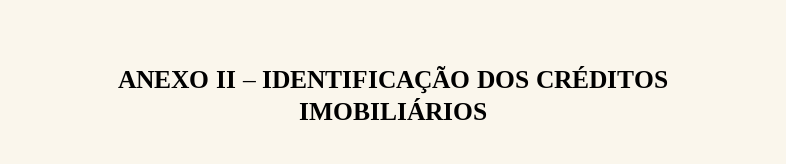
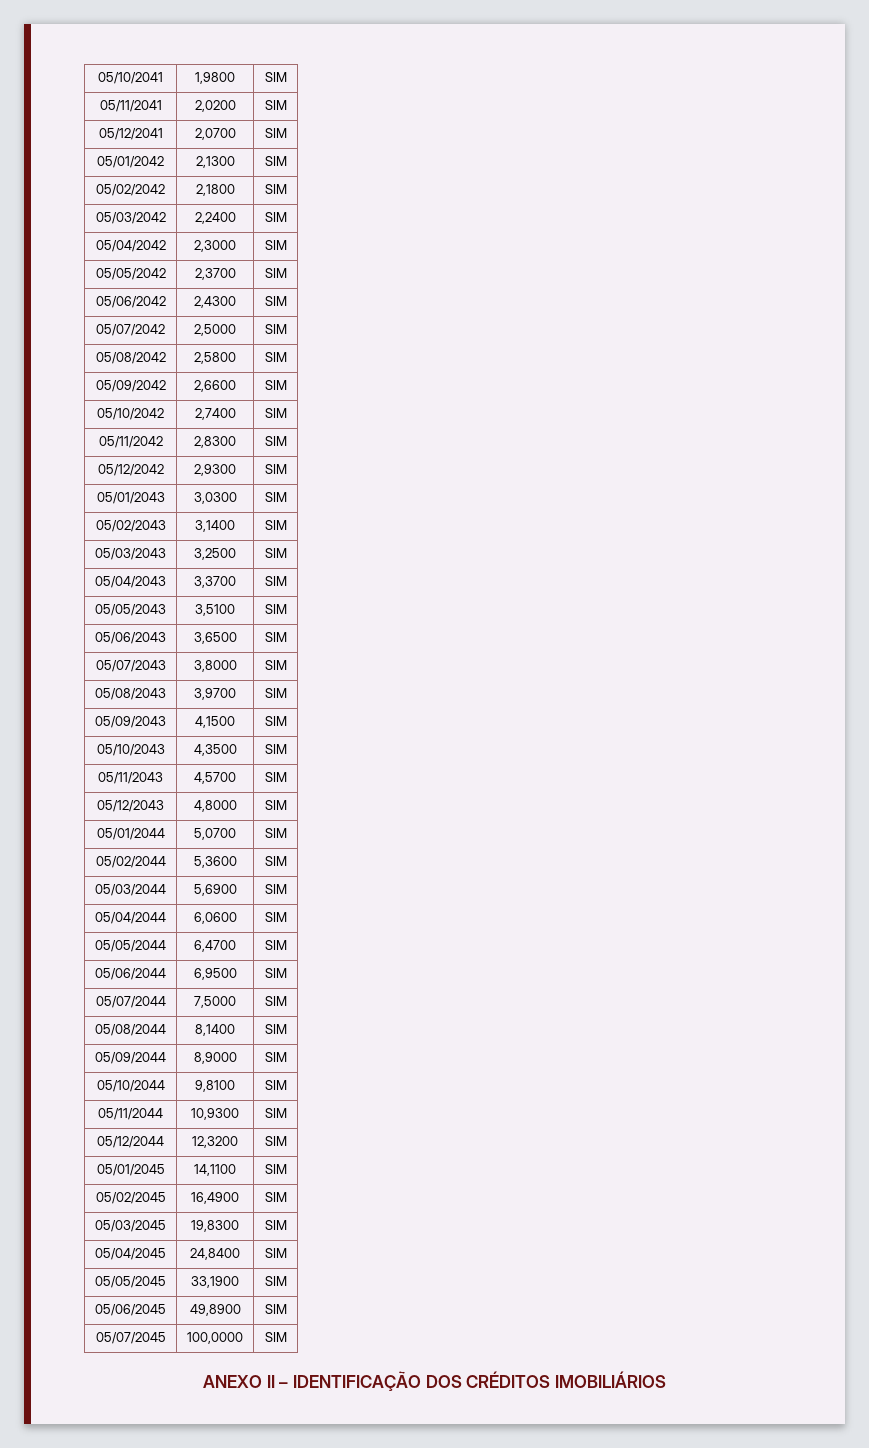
(117, 79) none -> [98,72,163,84] [195,72,235,84] [264,72,287,82] [99,100,162,112] [194,100,236,112] [264,100,287,110] [98,128,163,140] [194,128,236,140] [264,128,287,138] [97,156,164,168] [195,156,235,168] [264,156,287,166] [96,184,165,196] [195,184,235,196] [264,184,287,194] [95,212,166,224] [194,212,236,224] [264,212,287,222] [95,240,166,252] [194,240,236,252] [264,240,287,250] [95,268,166,280] [194,268,236,280] [264,268,287,278] [95,296,166,308] [194,296,236,308] [264,296,287,306] [96,324,165,336] [194,324,236,336] [264,324,287,334] [95,352,166,364] [194,352,236,364] [264,352,287,362] [95,380,166,392] [194,380,236,392] [264,380,287,390] [97,408,164,420] [194,408,236,420] [264,408,287,418] [98,436,163,448] [194,436,236,448] [264,436,287,446] [97,464,164,476] [194,464,236,476] [264,464,287,474] [96,492,165,504] [193,492,237,504] [264,492,287,502] [95,520,166,532] [195,520,235,532] [264,520,287,530] [95,548,166,560] [194,548,236,560] [264,548,287,558] [95,576,166,588] [194,576,236,588] [264,576,287,586] [95,604,166,616] [195,604,235,616] [264,604,287,614] [95,632,166,644] [193,632,237,644] [264,632,287,642] [95,660,166,672] [193,660,237,672] [264,660,287,670] [95,688,166,700] [194,688,236,700] [264,688,287,698] [95,716,166,728] [195,716,235,728] [264,716,287,726] [96,744,165,756] [193,744,237,756] [264,744,287,754] [98,772,163,784] [194,772,236,784] [264,772,287,782] [97,800,164,812] [193,800,237,812] [264,800,287,810] [96,828,165,840] [194,828,236,840] [264,828,287,838] [95,856,166,868] [193,856,237,868] [264,856,287,866] [95,884,166,896] [193,884,237,896] [264,884,287,894] [95,912,166,924] [193,912,237,924] [264,912,287,922] [95,940,166,952] [194,940,236,952] [264,940,287,950] [95,968,166,980] [193,968,237,980] [264,968,287,978] [95,996,166,1008] [194,996,236,1008] [264,996,287,1006] [95,1024,166,1036] [195,1024,235,1036] [264,1024,287,1034] [95,1052,166,1064] [193,1052,237,1064] [264,1052,287,1062] [96,1080,165,1092] [195,1080,235,1092] [264,1080,287,1090] [98,1108,163,1120] [191,1108,239,1120] [264,1108,287,1118] [97,1136,164,1148] [192,1136,238,1148] [264,1136,287,1146] [96,1164,165,1176] [194,1164,236,1176] [264,1164,287,1174] [95,1192,166,1204] [191,1192,239,1204] [264,1192,287,1202] [95,1220,166,1232] [191,1220,239,1232] [264,1220,287,1230] [95,1248,166,1260] [190,1248,240,1260] [264,1248,287,1258] [95,1276,166,1288] [191,1276,239,1288] [264,1276,287,1286] [95,1304,166,1316] [189,1304,241,1316] [264,1304,287,1314] [95,1332,166,1344] [187,1332,243,1344] [264,1332,287,1342] 05/10/2041 | 1,9800 | SIM // 05/11/2041 | 2,0200 | SIM // 05/12/2041 | 2,0700 | SIM // 05/01/2042 | 2,1300 | SIM // 05/02/2042 | 2,1800 | SIM // 05/03/2042 | 2,2400 | SIM // 05/04/2042 | 2,3000 | SIM // 05/05/2042 | 2,3700 | SIM // 05/06/2042 | 2,4300 | SIM // 05/07/2042 | 2,5000 | SIM // 05/08/2042 | 2,5800 | SIM // 05/09/2042 | 2,6600 | SIM // 05/10/2042 | 2,7400 | SIM // 05/11/2042 | 2,8300 | SIM // 05/12/2042 | 2,9300 | SIM // 05/01/2043 | 3,0300 | SIM // 05/02/2043 | 3,1400 | SIM // 05/03/2043 | 3,2500 | SIM // 05/04/2043 | 3,3700 | SIM // 05/05/2043 | 3,5100 | SIM // 05/06/2043 | 3,6500 | SIM // 05/07/2043 | 3,8000 | SIM // 05/08/2043 | 3,9700 | SIM // 05/09/2043 | 4,1500 | SIM // 05/10/2043 | 4,3500 | SIM // 05/11/2043 | 4,5700 | SIM // 05/12/2043 | 4,8000 | SIM // 05/01/2044 | 5,0700 | SIM // 05/02/2044 | 5,3600 | SIM // 05/03/2044 | 5,6900 | SIM // 05/04/2044 | 6,0600 | SIM // 05/05/2044 | 6,4700 | SIM // 05/06/2044 | 6,9500 | SIM // 05/07/2044 | 7,5000 | SIM // 05/08/2044 | 8,1400 | SIM // 05/09/2044 | 8,9000 | SIM // 05/10/2044 | 9,8100 | SIM // 05/11/2044 | 10,9300 | SIM // 05/12/2044 | 12,3200 | SIM // 05/01/2045 | 14,1100 | SIM // 05/02/2045 | 16,4900 | SIM // 05/03/2045 | 19,8300 | SIM // 05/04/2045 | 24,8400 | SIM // 05/05/2045 | 33,1900 | SIM // 05/06/2045 | 49,8900 | SIM // 05/07/2045 | 100,0000 | SIM //

